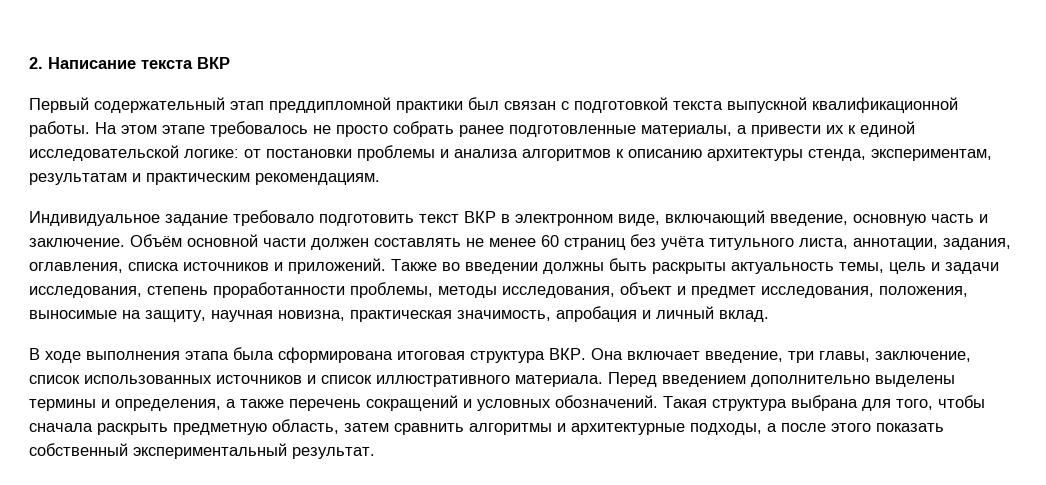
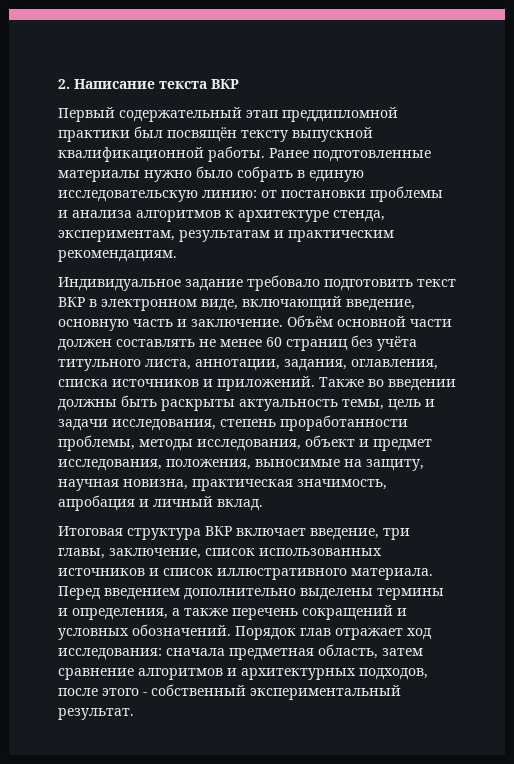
[504,97,958,113] [29,121,915,137] [29,145,239,161] связан с подготовкой текста выпускной квалификационной работы. На этом этапе требовалось не просто собрать ранее подготовленные материалы, а привести их к единой исследовательской логике: -> [167,127,373,142] [58,146,431,162] [58,166,364,182] [58,190,257,202] посвящён тексту выпускной квалификационной работы. Ранее подготовленные материалы нужно было собрать в единую исследовательскую линию:
[628,149,803,161] описанию архитектуры -> [238,210,329,222] архитектуре
[29,347,623,363] В ходе выполнения этапа была сформирована итоговая структура ВКР. Она -> [58,526,232,540] Итоговая структура ВКР
[663,395,985,411] [29,419,777,435] Такая структура выбрана для того, чтобы сначала раскрыть предметную область, затем сравнить алгоритмы и архитектурные подходы, а -> [235,626,431,640] [58,644,423,660] [58,668,428,680] Порядок глав отражает ход исследования: сначала предметная область, затем сравнение алгоритмов и архитектурных подходов,
[876,423,944,432] показать -> [143,692,147,696] -

